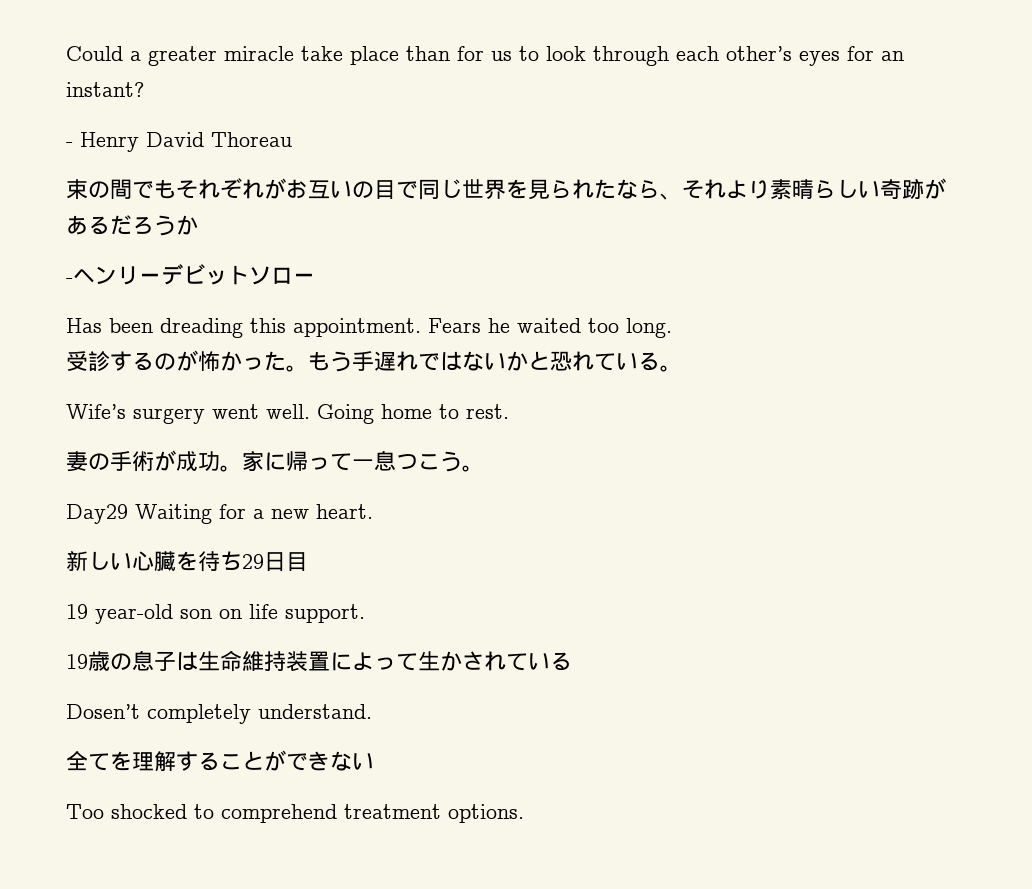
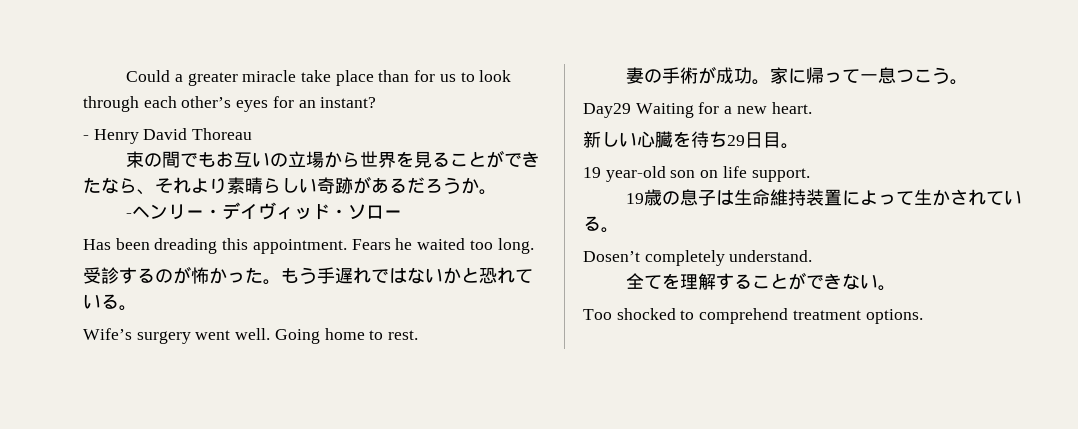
[176,178,594,200] それぞれがお互いの目で同じ世界を見られ -> [216,150,541,168] お互いの立場から世界を見ることができ
(198, 225) none -> [479,189,497,195] 。
[161,264,249,285] デビット -> [204,202,349,220] ・デイヴィッド・
(308, 561) none -> [781,143,799,149] 。
(572, 661) none -> [601,227,619,233] 。
(374, 761) none -> [878,285,897,291] 。

